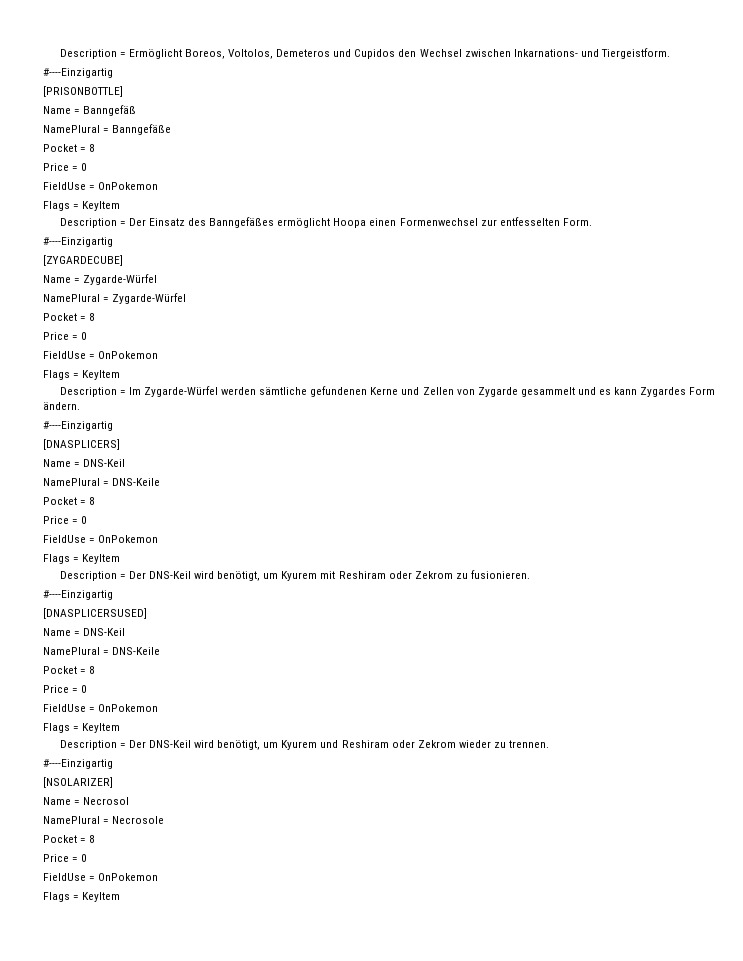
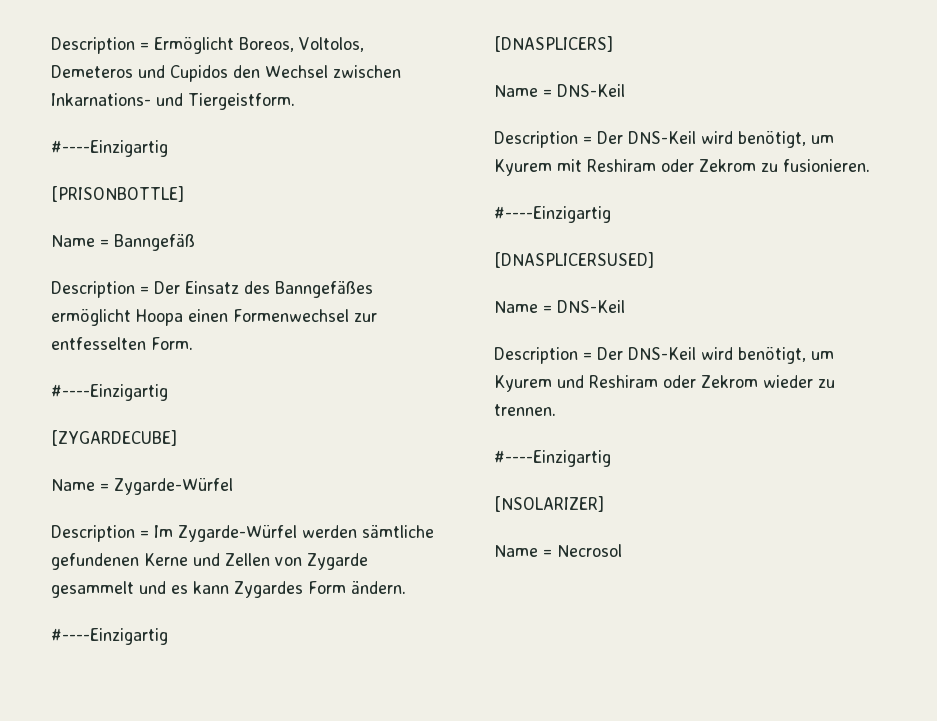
[43,124,172,135] [43,144,96,152] [43,163,88,171] [43,182,159,190] [43,201,121,211] // NamePlural = Banngefäße // Pocket = 8 // Price = 0 // FieldUse = OnPokemon // Flags = KeyItem -> (195, 242) none
[43,293,187,304] [43,313,96,321] [43,332,88,340] [43,351,159,359] [43,370,121,380] // NamePlural = Zygarde-Würfel // Pocket = 8 // Price = 0 // FieldUse = OnPokemon // Flags = KeyItem -> (233, 486) none
[43,478,161,486] [43,497,96,505] [43,516,88,524] [43,535,159,543] [43,554,121,564] // NamePlural = DNS-Keile // Pocket = 8 // Price = 0 // FieldUse = OnPokemon // Flags = KeyItem -> (625, 90) none
[43,647,161,655] [43,666,96,674] [43,685,88,693] [43,704,159,712] [43,723,121,733] // NamePlural = DNS-Keile // Pocket = 8 // Price = 0 // FieldUse = OnPokemon // Flags = KeyItem -> (625, 306) none
[43,816,165,824] [43,835,96,843] [43,854,88,862] [43,873,159,881] [43,892,121,902] // NamePlural = Necrosole // Pocket = 8 // Price = 0 // FieldUse = OnPokemon // Flags = KeyItem -> (622, 550) none

